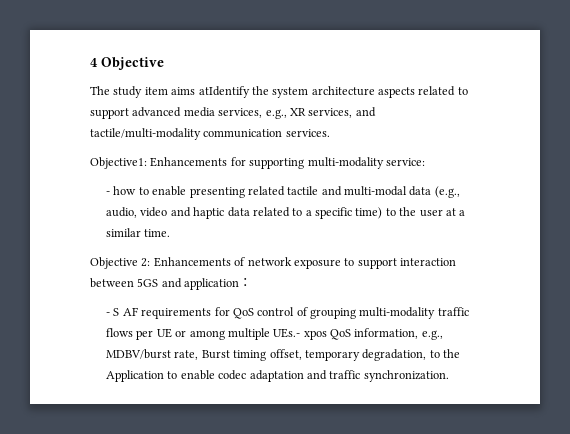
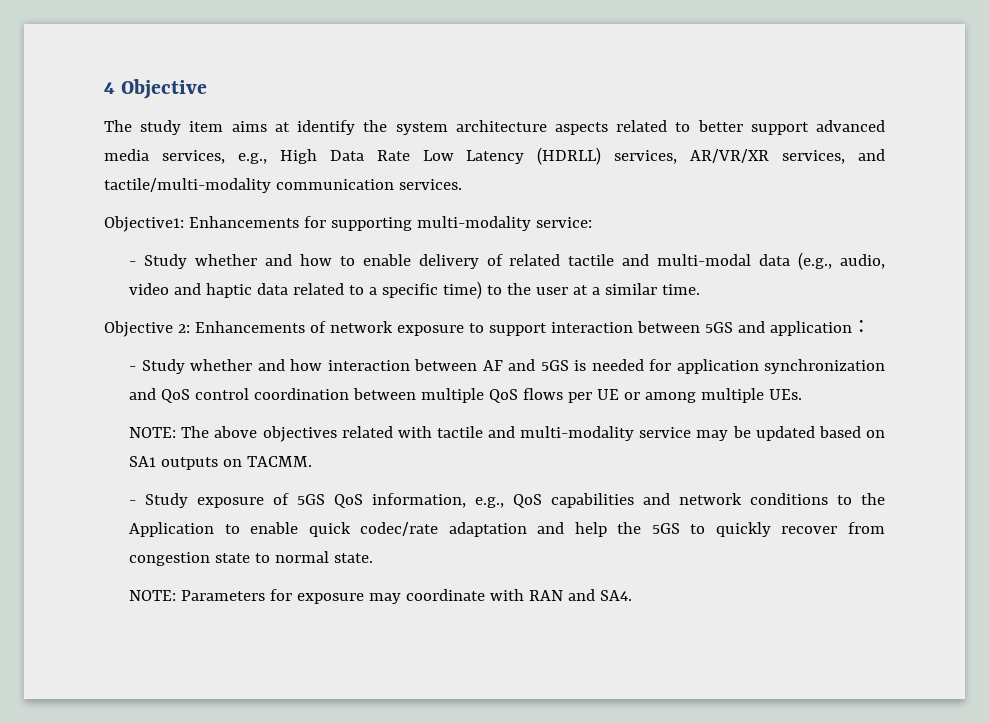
[198,86,250,98] atIdentify -> [274,120,356,135] at identify
(468, 91) none -> [697,120,743,132] better
[289,108,306,116] XR -> [279,147,770,165] High Data Rate Low Latency (HDRLL) services, AR/VR/XR
(111, 193) none -> [144,254,292,269] Study whether and
[189,187,245,198] presenting -> [418,254,503,269] delivery of
[113,307,469,319] S AF requirements for QoS control of grouping multi-modality traffic -> [141,359,886,374] [129,388,519,403] Study whether and how interaction between AF and 5GS is needed for application synchronization and QoS control coordination between multiple QoS
[273,328,443,340] [106,349,427,361] UEs.- xpos QoS information, e.g., MDBV/burst rate, Burst timing offset, temporary degradation, -> [769,389,803,400] [129,426,885,442] [129,456,313,470] [129,493,829,508] UEs. // NOTE: The above objectives related with tactile and multi-modality service may be updated based on SA1 outputs on TACMM. // - Study exposure of 5GS QoS information, e.g., QoS capabilities and network conditions
[218,370,449,382] codec adaptation and traffic synchronization. -> [308,522,885,537] [129,551,374,566] [129,589,633,604] quick codec/rate adaptation and help the 5GS to quickly recover from congestion state to normal state. // NOTE: Parameters for exposure may coordinate with RAN and SA4.

